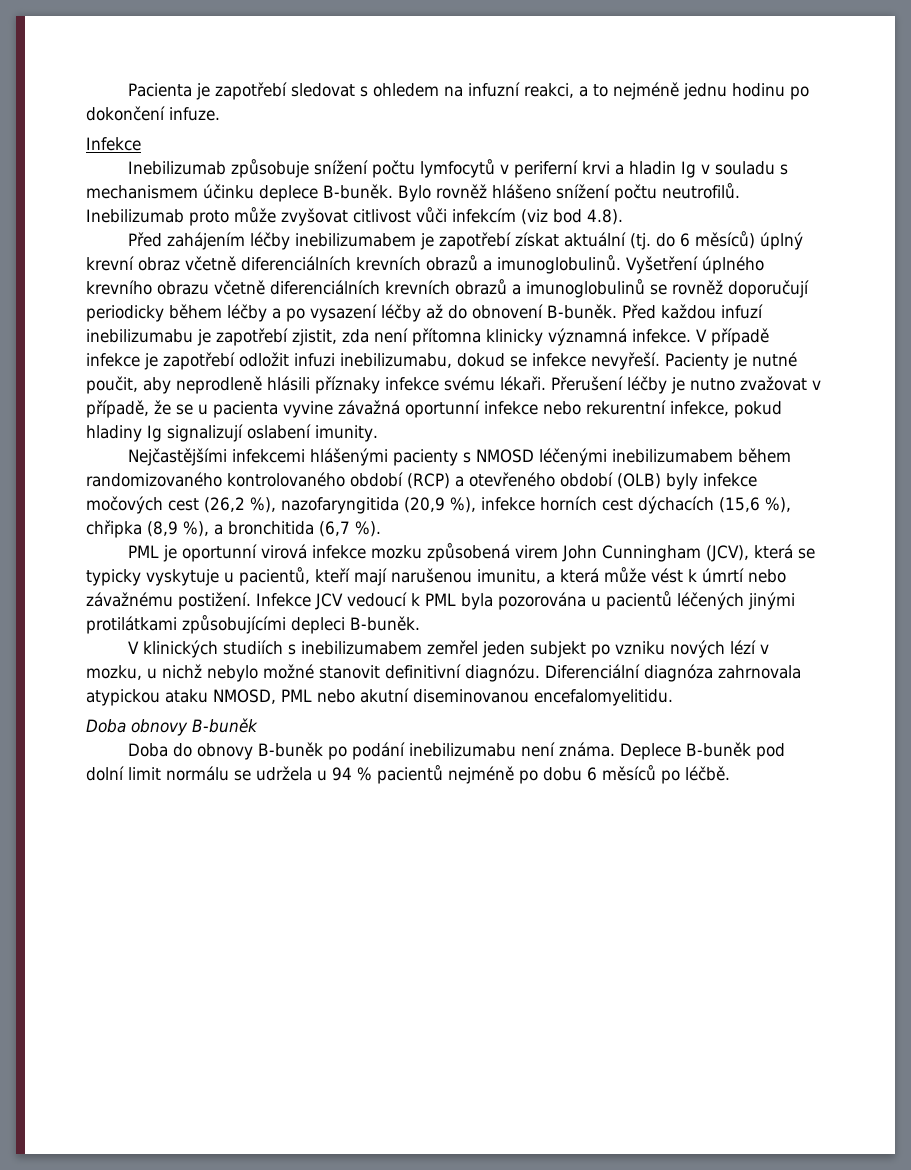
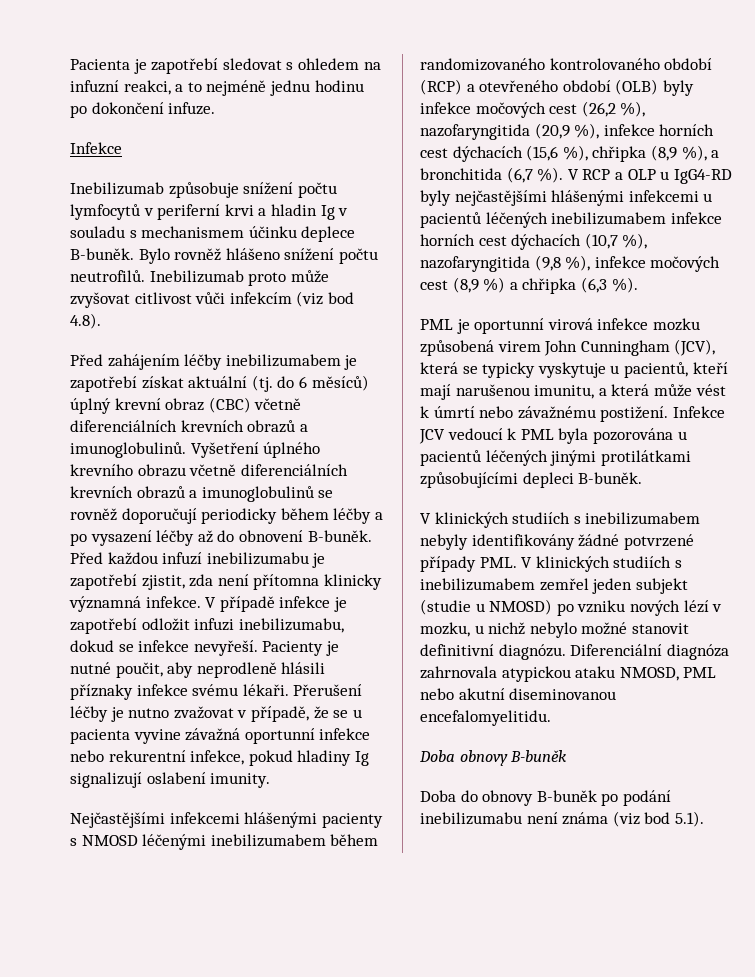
(180, 264) none -> [208,397,251,413] (CBC)
(381, 529) none -> [567,169,732,184] [420,190,713,206] [420,212,722,228] [420,233,648,250] [420,255,721,272] [420,277,638,294] V RCP a OLP u IgG4-RD byly nejčastějšími hlášenými infekcemi u pacientů léčených inebilizumabem infekce horních cest dýchacích (10,7 %), nazofaryngitida (9,8 %), infekce močových cest (8,9 %) a chřipka (6,3 %).
[427,640,587,658] zemřel jeden subjekt -> [420,534,694,550] [420,556,682,572] [420,578,688,594] [420,599,553,615] nebyly identifikovány žádné potvrzené případy PML. V klinických studiích s inebilizumabem zemřel jeden subjekt (studie u NMOSD)
[559,742,786,760] [86,765,730,784] známa. Deplece B-buněk pod dolní limit normálu se udržela u 94 % pacientů nejméně po dobu 6 měsíců po léčbě. -> [562,811,704,827] známa (viz bod 5.1).

